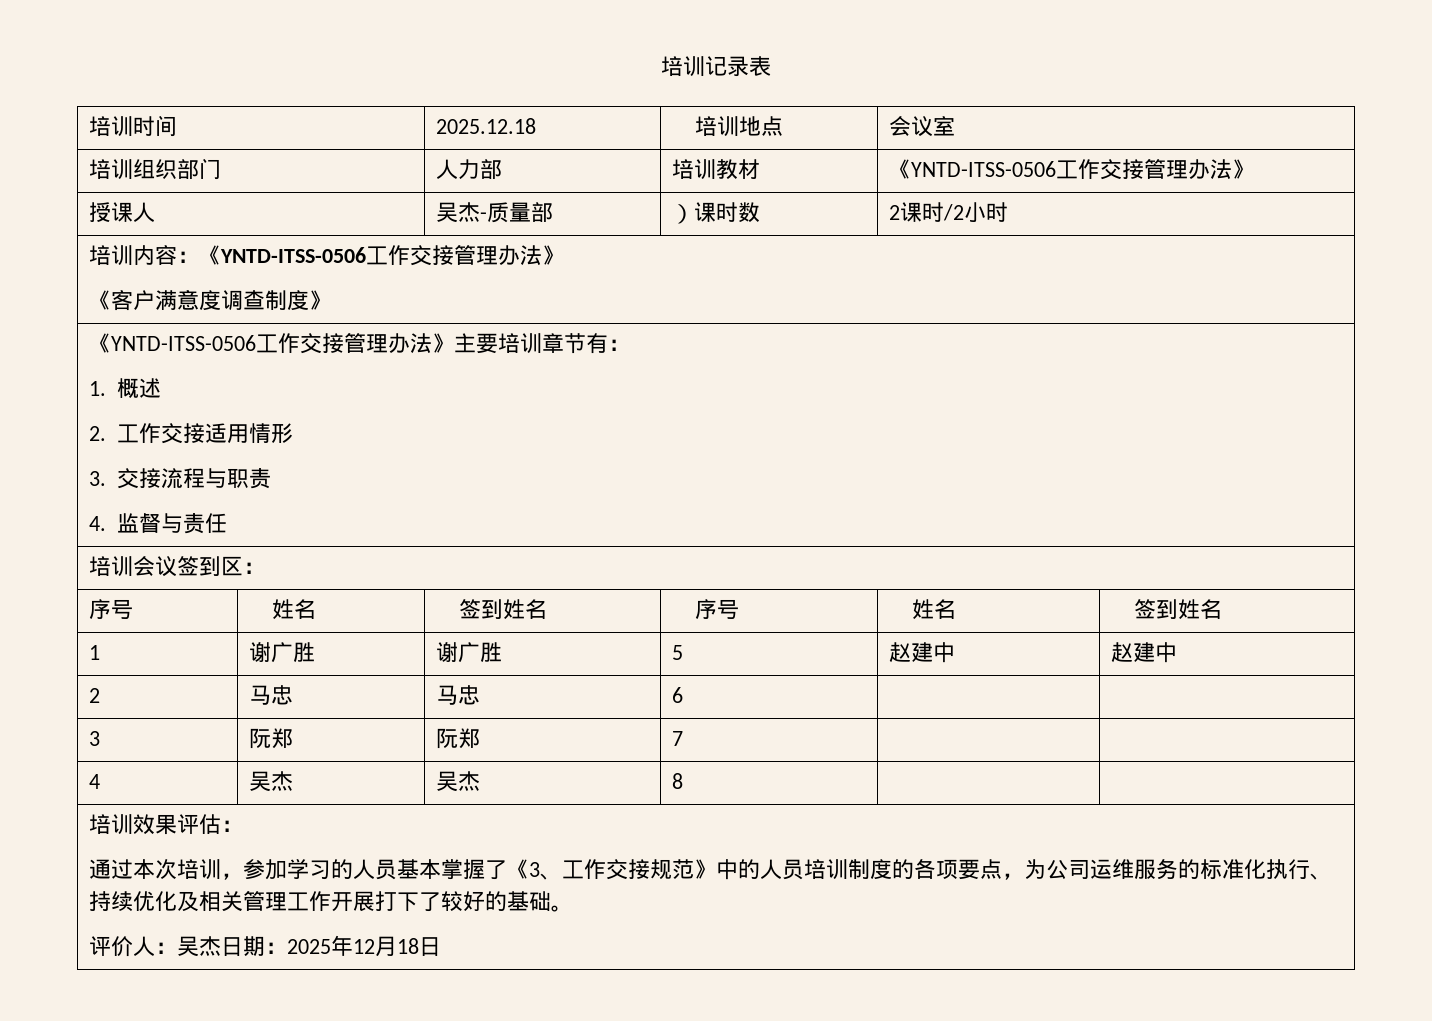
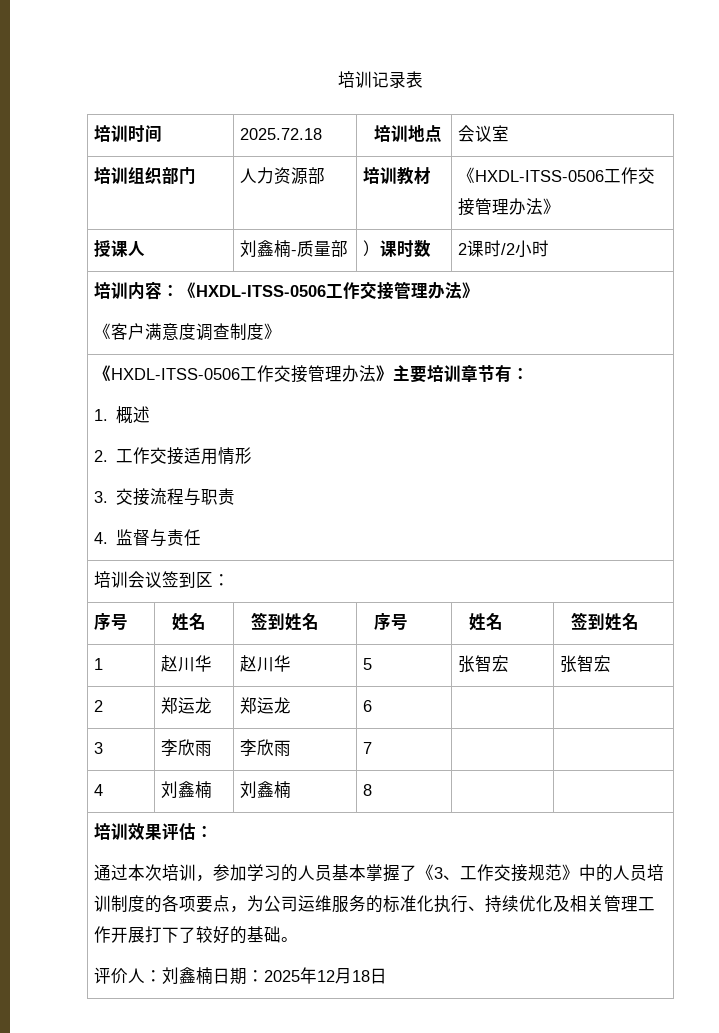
[435,118,536,134] 2025.12.18 -> [240,128,323,140] 2025.72.18
(480, 169) none -> [274,167,309,185] 资源
[910,161,1056,177] YNTD-ITSS-0506 -> [475,170,605,182] HXDL-ITSS-0506
[435,202,480,223] 吴杰 -> [240,240,292,258] 刘鑫楠
[219,247,366,263] YNTD-ITSS-0506 -> [196,285,327,297] HXDL-ITSS-0506
[110,335,256,351] YNTD-ITSS-0506 -> [111,368,241,380] HXDL-ITSS-0506
[248,642,315,663] [435,642,502,663] [671,645,683,660] [888,642,955,663] [1110,642,1177,663] [88,688,100,703] [248,685,293,705] [435,685,480,705] 谢广胜 | 谢广胜 | 5 | 赵建中 | 赵建中 // 2 | 马忠 | 马忠 -> [161,655,213,672] [240,655,292,672] [363,658,373,670] [458,655,510,673] [560,655,612,673] [94,700,104,712] [161,697,213,714] [240,697,292,714] 赵川华 | 赵川华 | 5 | 张智宏 | 张智宏 // 2 | 郑运龙 | 郑运龙
[248,728,293,749] [435,728,480,749] 阮郑 | 阮郑 -> [161,739,213,757] [240,739,292,757] 李欣雨 | 李欣雨
[248,771,293,792] [435,771,480,792] 吴杰 | 吴杰 -> [161,781,213,799] [240,781,292,799] 刘鑫楠 | 刘鑫楠
[176,936,221,957] 吴杰 -> [162,967,214,985] 刘鑫楠

